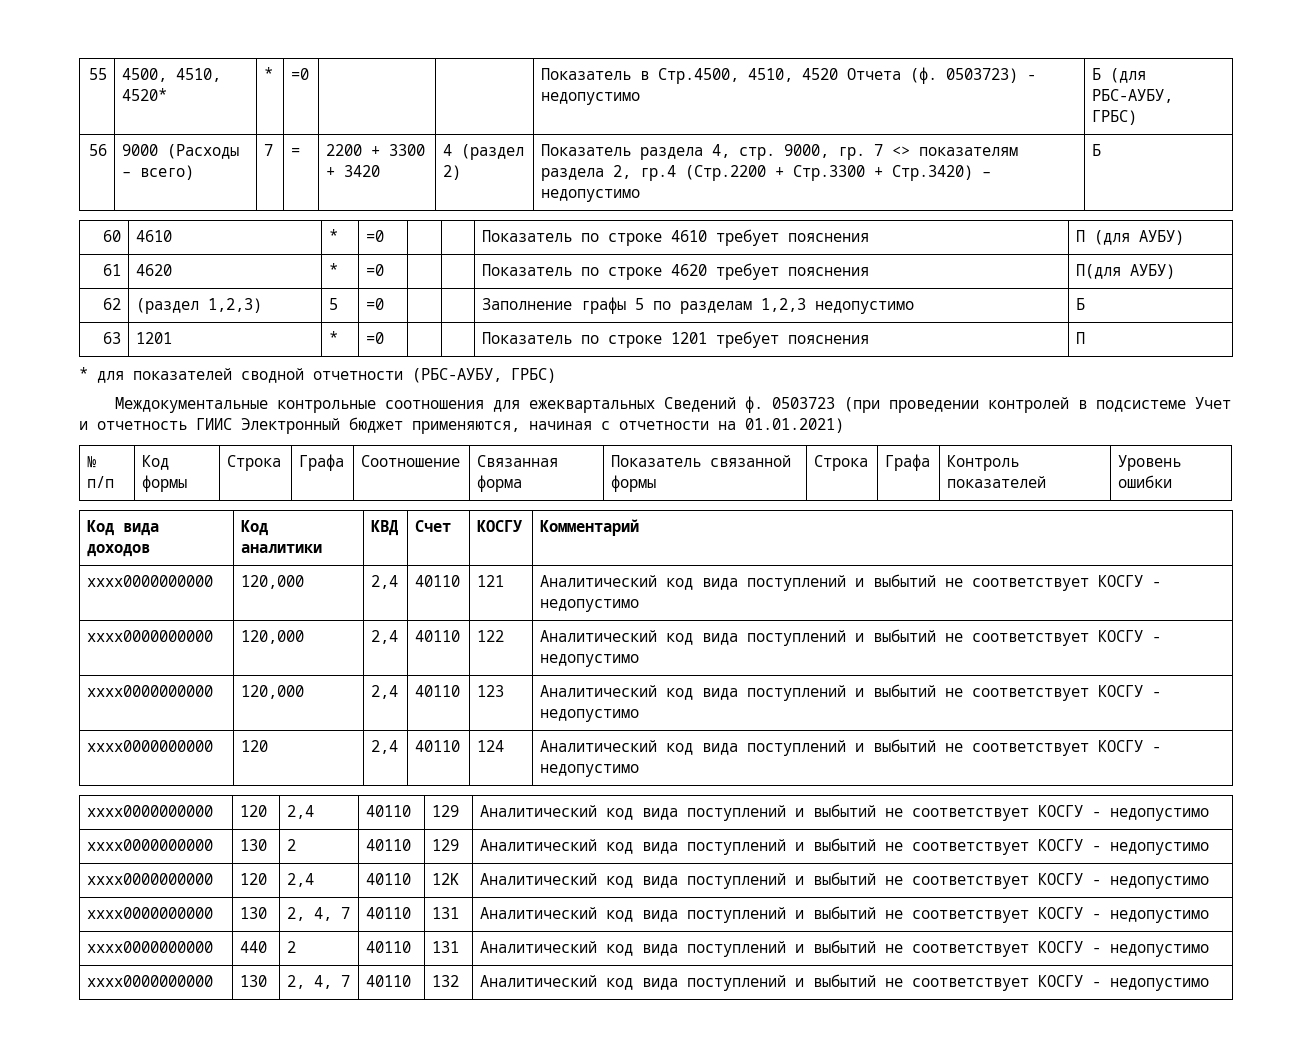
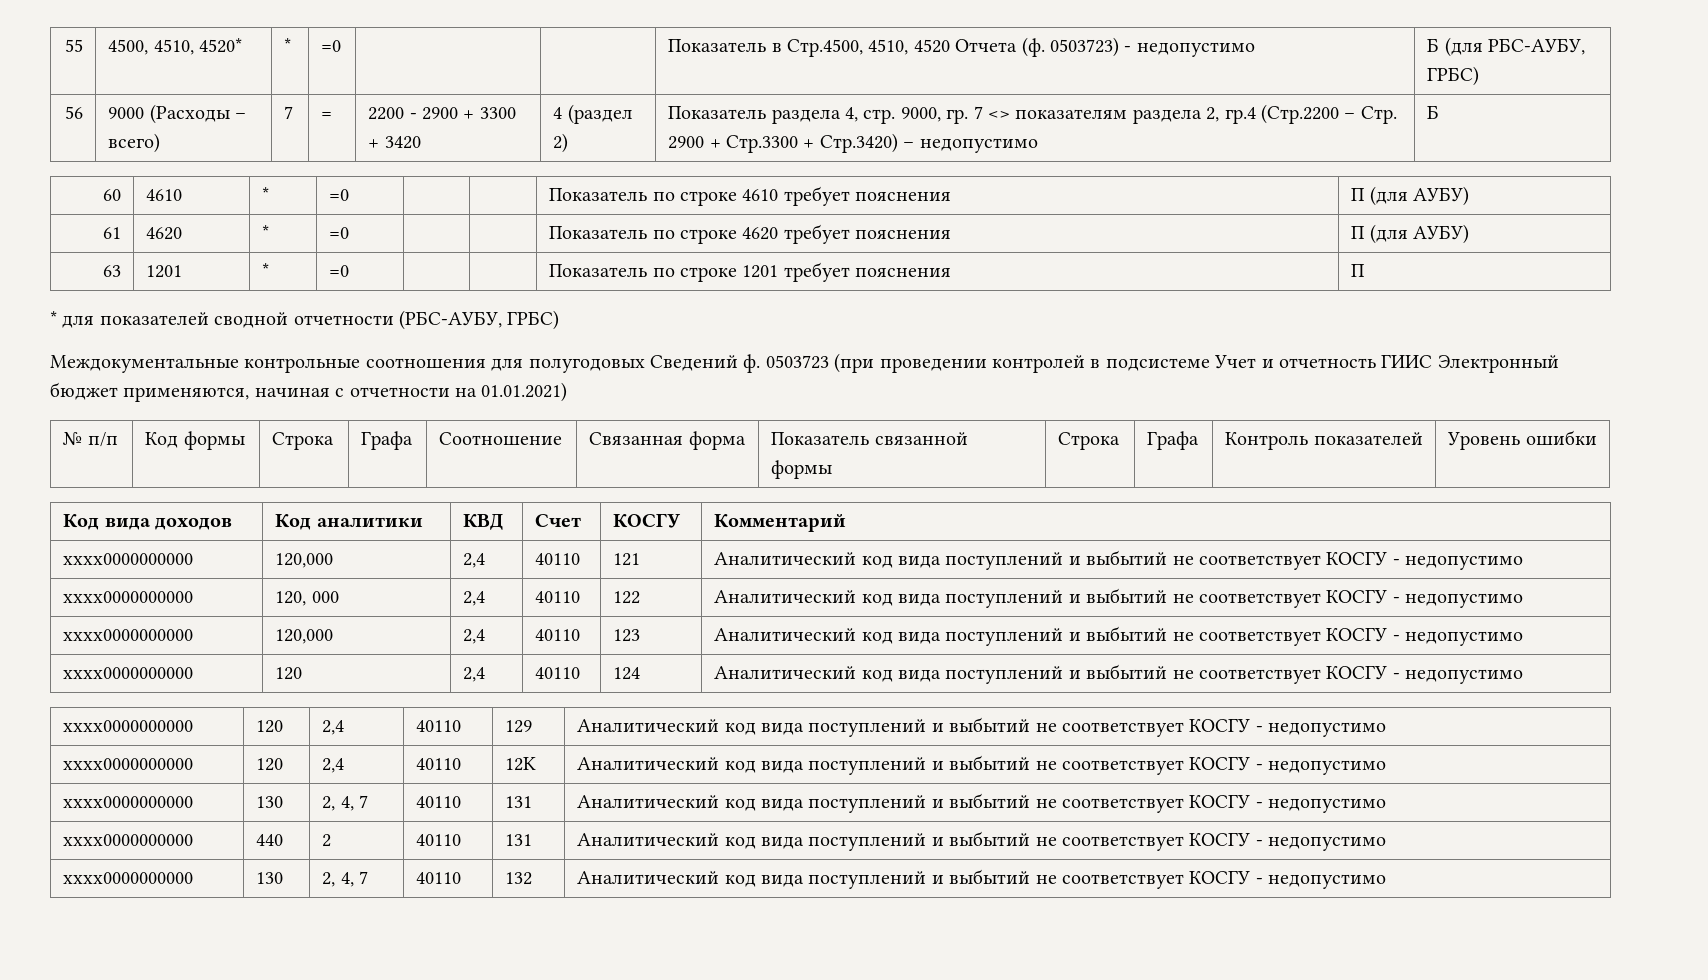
(363, 150) none -> [409,107,459,120] - 2900
(767, 173) none -> [1344,106,1397,124] [668,136,705,149] – Стр. 2900
[1076,264,1176,279] [102,298,121,310] [136,298,263,314] [329,298,339,310] [366,298,385,310] [482,297,915,314] [1076,298,1086,310] П(для АУБУ) // 62 | (раздел 1,2,3) | 5 | =0 | | | Заполнение графы 5 по разделам 1,2,3 недопустимо | Б -> [1351,224,1470,244] П (для АУБУ)
[529,400,656,413] ежеквартальных -> [528,358,645,373] полугодовых
[241,630,305,644] 120,000 -> [275,591,339,606] 120, 000
[87,839,214,851] [240,839,268,851] [287,839,297,851] [366,839,412,851] [432,839,460,851] [480,838,1210,855] // хххх0000000000 | 130 | 2 | 40110 | 129 | Аналитический код вида поступлений и выбытий не соответствует КОСГУ - недопустимо -> (1387, 729) none

